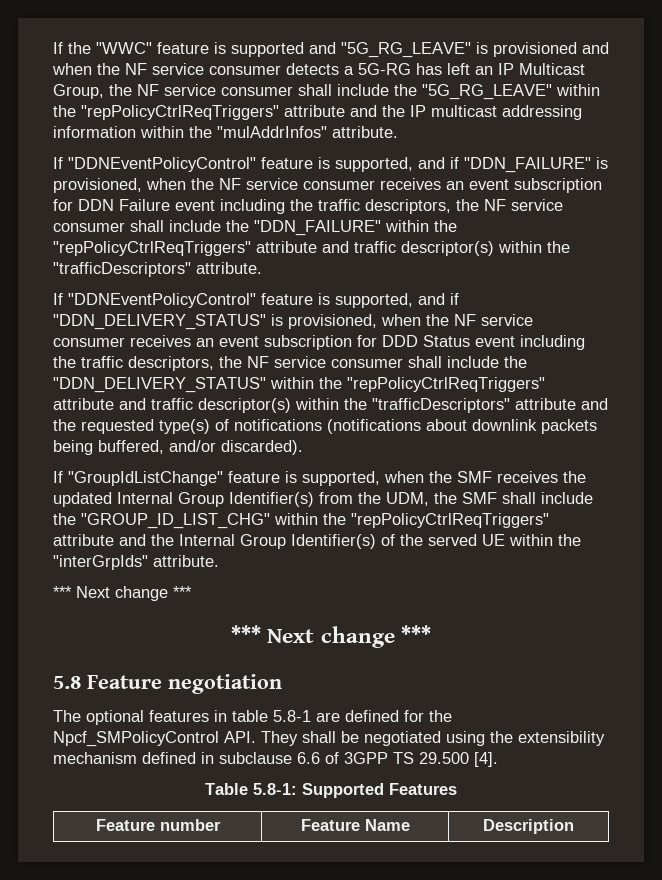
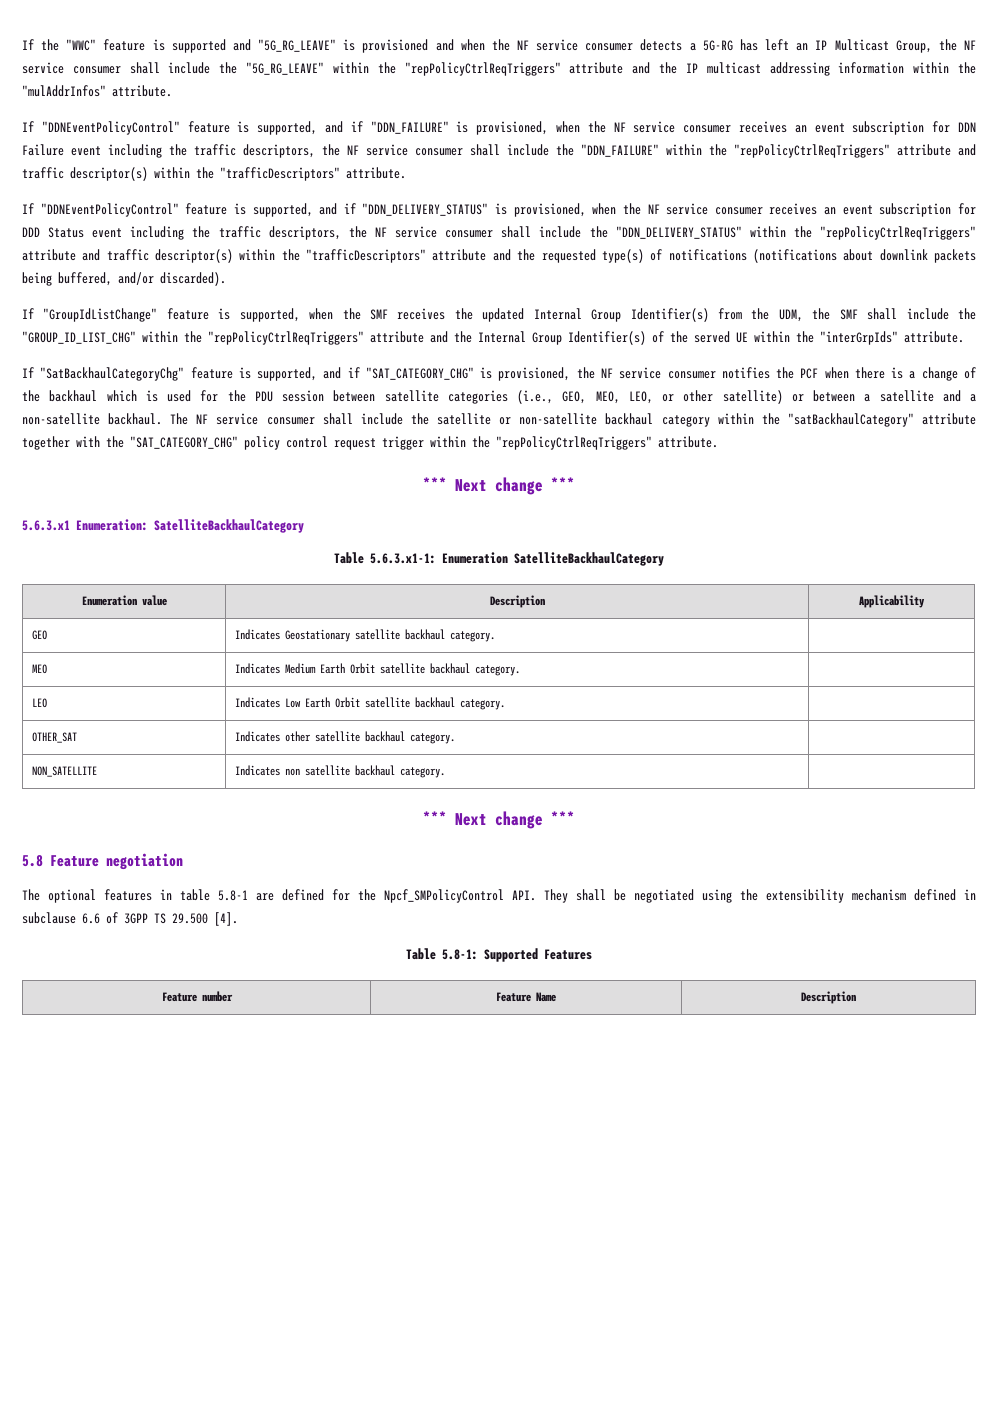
[53,586,192,601] *** Next change *** -> [22,367,976,381] [22,390,976,404] [22,413,977,427] [22,436,718,450] [423,477,575,495] [22,519,304,533] [334,552,664,566] [81,595,167,606] [489,595,545,608] [858,595,925,608] [31,630,47,640] [234,629,495,642] [31,664,47,674] [234,663,520,676] [31,698,47,708] [234,697,505,710] [31,732,77,743] [234,731,455,744] [31,766,97,777] [234,765,445,778] If "SatBackhaulCategoryChg" feature is supported, and if "SAT_CATEGORY_CHG" is provisioned, the NF service consumer notifies the PCF when there is a change of the backhaul which is used for the PDU session between satellite categories (i.e., GEO, MEO, LEO, or other satellite) or between a satellite and a non-satellite backhaul. The NF service consumer shall include the satellite or non-satellite backhaul category within the "satBackhaulCategory" attribute together with the "SAT_CATEGORY_CHG" policy control request trigger within the "repPolicyCtrlReqTriggers" attribute. // *** Next change *** // 5.6.3.x1 Enumeration: SatelliteBackhaulCategory // Table 5.6.3.x1-1: Enumeration SatelliteBackhaulCategory // Enumeration value | Description | Applicability // GEO | Indicates Geostationary satellite backhaul category. | // MEO | Indicates Medium Earth Orbit satellite backhaul category. | // LEO | Indicates Low Earth Orbit satellite backhaul category. | // OTHER_SAT | Indicates other satellite backhaul category. | // NON_SATELLITE | Indicates non satellite backhaul category. |

